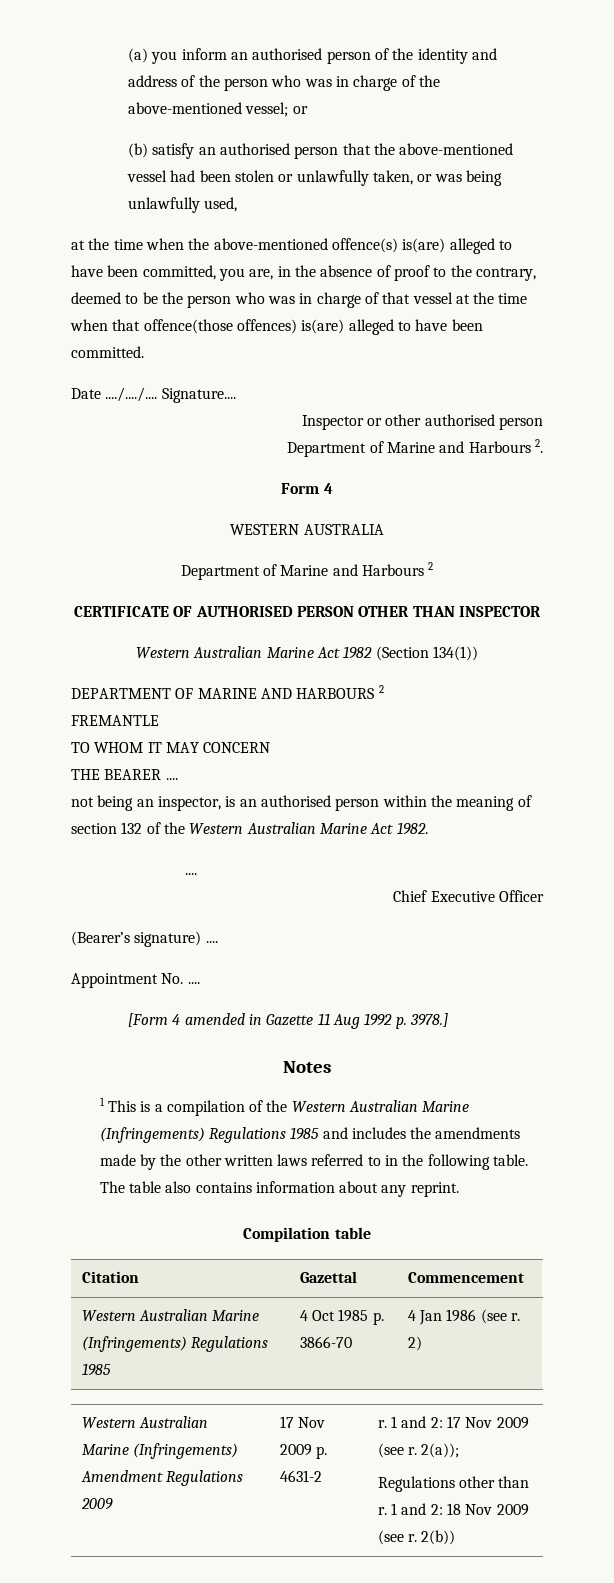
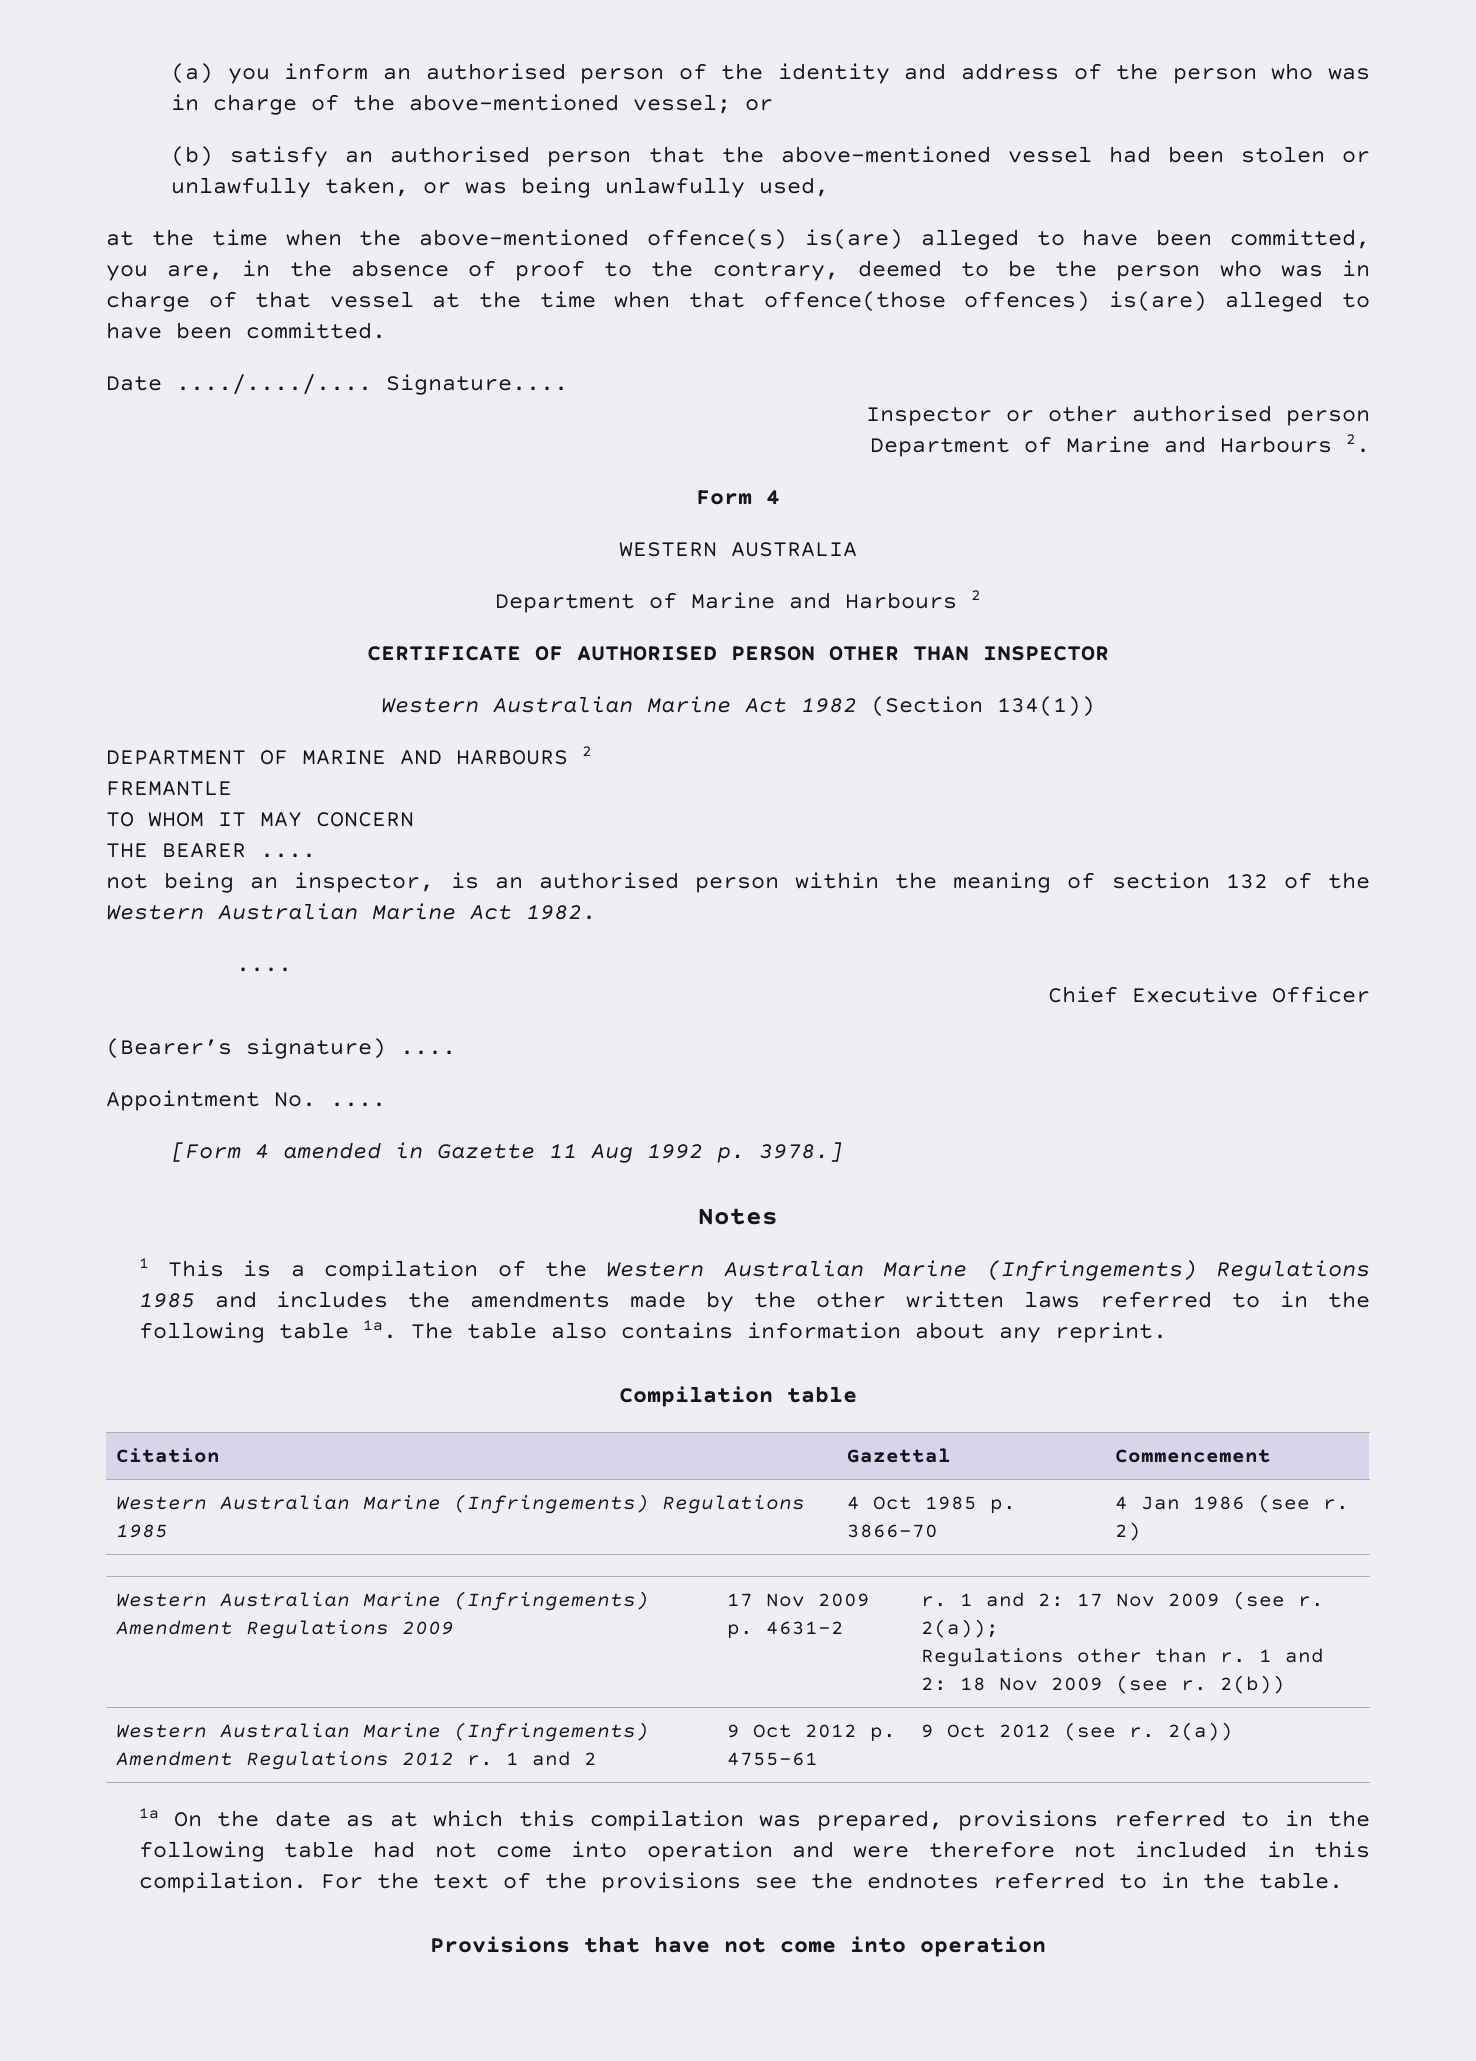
[493,1154,529,1166] table. -> [278,1320,397,1339] table 1a.
(456, 1537) none -> [116,1722,650,1742] [116,1751,598,1770] [727,1724,897,1742] [727,1752,819,1766] [921,1722,1234,1741] [138,1808,1371,1831] [138,1841,1371,1862] [138,1872,1343,1893] [430,1936,1046,1957] // Western Australian Marine (Infringements) Amendment Regulations 2012 r. 1 and 2 | 9 Oct 2012 p. 4755-61 | 9 Oct 2012 (see r. 2(a)) // 1a On the date as at which this compilation was prepared, provisions referred to in the following table had not come into operation and were therefore not included in this compilation. For the text of the provisions see the endnotes referred to in the table. // Provisions that have not come into operation

